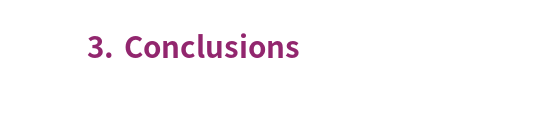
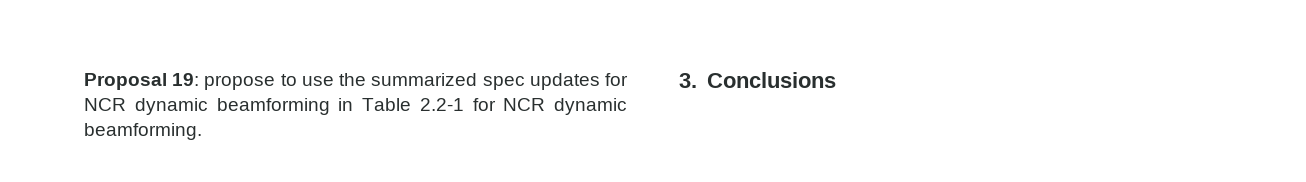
(87, 47) none -> [84,73,628,90] [84,98,627,115] [84,123,202,140] Proposal 19: propose to use the summarized spec updates for NCR dynamic beamforming in Table 2.2-1 for NCR dynamic beamforming. //

